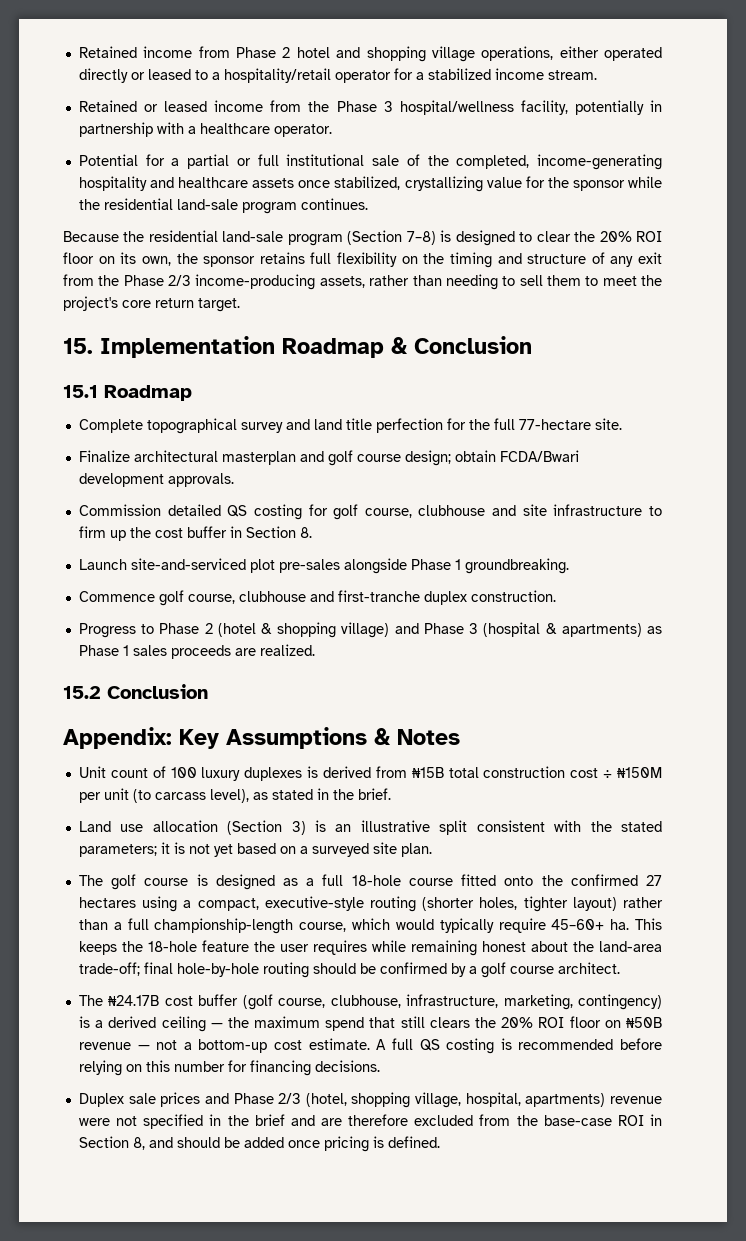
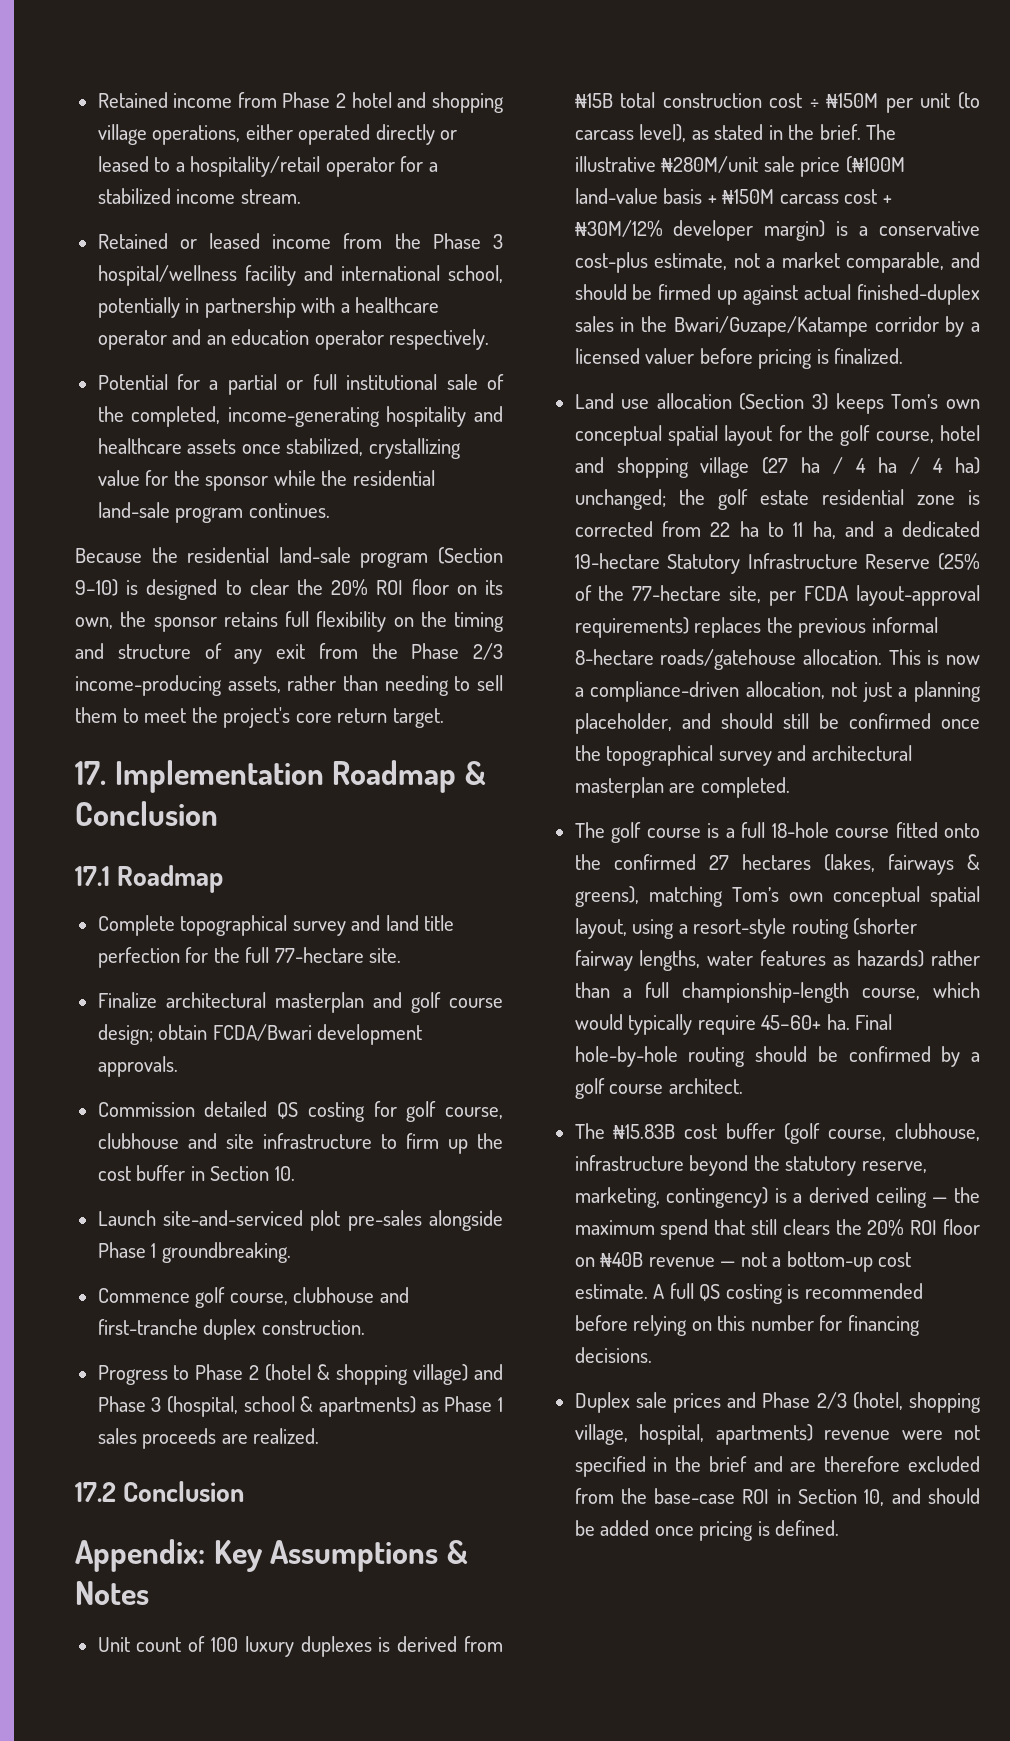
[520,100,568,115] facility, -> [244,265,504,286] facility and international school,
[273,124,332,137] operator. -> [97,329,490,350] operator and an education operator respectively.
[406,231,436,245] 7–8) -> [75,579,118,596] 9–10)
[63,338,93,354] 15. -> [75,761,106,785] 17.
[63,385,98,398] 15.1 -> [75,866,110,886] 17.1
[299,527,312,538] 8. -> [274,1166,295,1181] 10.
[483,622,541,637] (hospital -> [166,1396,295,1417] (hospital, school
[63,686,101,699] 15.2 -> [75,1482,116,1502] 17.2
(391, 794) none -> [866,124,897,140] [574,156,905,177] [574,188,892,204] [574,220,980,241] [574,252,980,273] [574,284,980,305] [574,316,980,337] [574,348,904,369] The illustrative ₦280M/unit sale price (₦100M land-value basis + ₦150M carcass cost + ₦30M/12% developer margin) is a conservative cost-plus estimate, not a market comparable, and should be firmed up against actual finished-duplex sales in the Bwari/Guzape/Katampe corridor by a licensed valuer before pricing is finalized.
[315,820,663,835] [78,842,432,857] is an illustrative split consistent with the stated parameters; it is not yet based on a surveyed site plan. -> [835,393,980,414] [574,425,980,446] [574,457,980,478] [574,489,980,510] [574,521,980,539] [574,553,980,574] [574,585,981,606] [574,617,938,638] [574,649,980,670] [574,681,981,702] [574,713,980,734] [574,745,912,766] [574,777,790,798] keeps Tom’s own conceptual spatial layout for the golf course, hotel and shopping village (27 ha / 4 ha / 4 ha) unchanged; the golf estate residential zone is corrected from 22 ha to 11 ha, and a dedicated 19-hectare Statutory Infrastructure Reserve (25% of the 77-hectare site, per FCDA layout-approval requirements) replaces the previous informal 8-hectare roads/gatehouse allocation. This is now a compliance-driven allocation, not just a planning placeholder, and should still be confirmed once the topographical survey and architectural masterplan are completed.
[215,874,299,890] designed as -> (720, 830) none
[142,896,617,912] using a compact, executive-style routing (shorter holes, tighter layout) -> [823,854,980,875] [574,886,980,907] [574,918,918,939] [574,950,925,971] (lakes, fairways & greens), matching Tom’s own conceptual spatial layout, using a resort-style routing (shorter fairway lengths, water features as hazards)
[635,918,662,930] [78,940,662,956] [78,962,173,976] This keeps the 18-hole feature the user requires while remaining honest about the land-area trade-off; final -> [855,1014,893,1030] Final
[108,995,160,1006] ₦24.17B -> [613,1124,676,1139] ₦15.83B
[406,994,499,1008] infrastructure, -> [574,1155,927,1176] infrastructure beyond the statutory reserve,
[626,1017,662,1028] ₦50B -> [600,1252,644,1267] ₦40B
[132,1137,145,1150] 8, -> [864,1489,885,1506] 10,

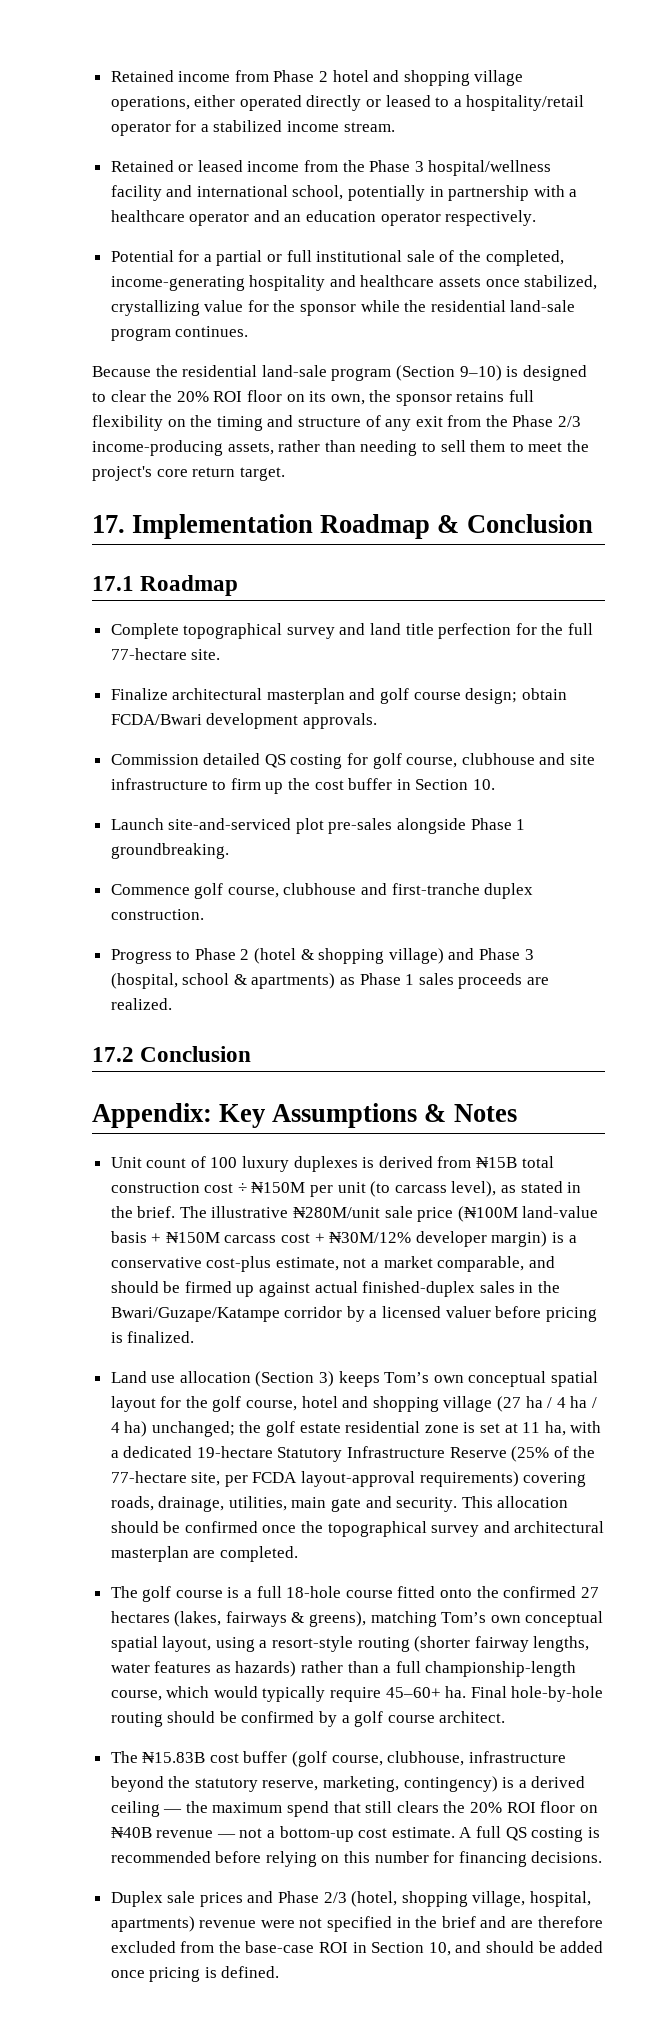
[574,521,785,537] corrected from 22 ha to -> [480,1423,518,1433] set at
[845,521,875,537] and -> [570,1421,602,1433] with
[694,617,938,638] [574,649,980,670] [574,681,981,702] [574,713,809,734] replaces the previous informal 8-hectare roads/gatehouse allocation. This is now a compliance-driven allocation, not just a planning placeholder, and should still -> [523,1472,587,1487] [110,1496,569,1512] [110,1521,159,1533] covering roads, drainage, utilities, main gate and security. This allocation should

